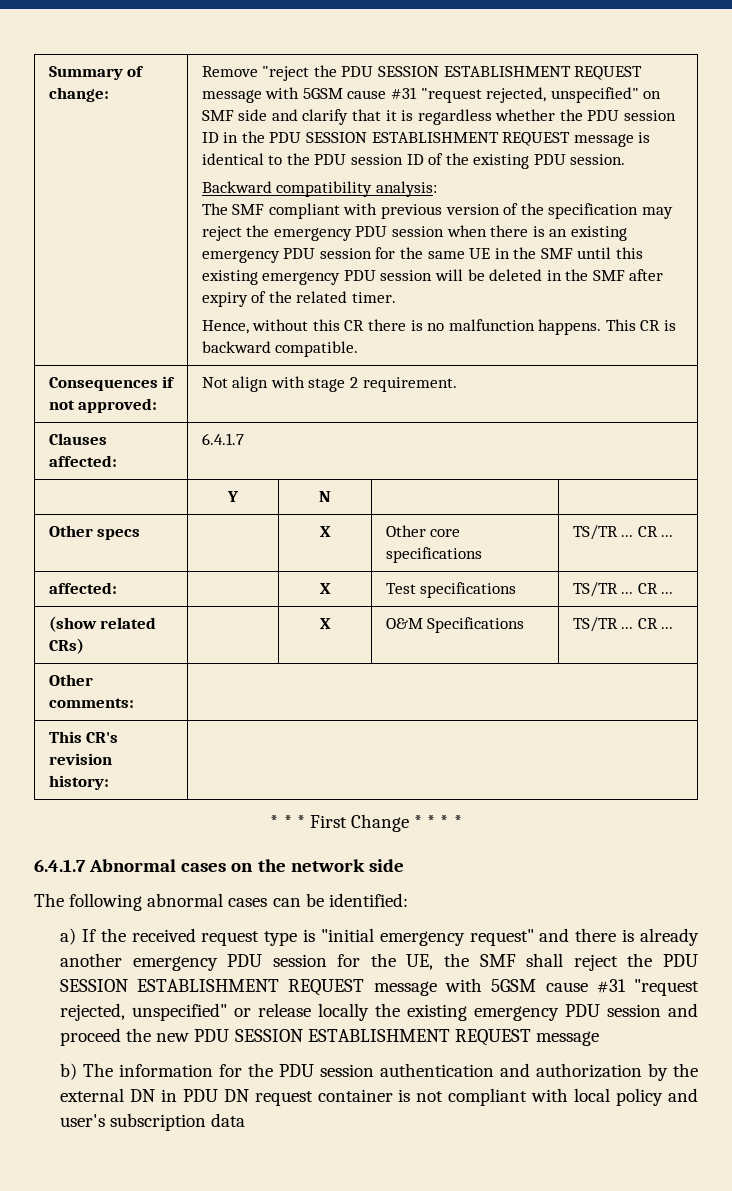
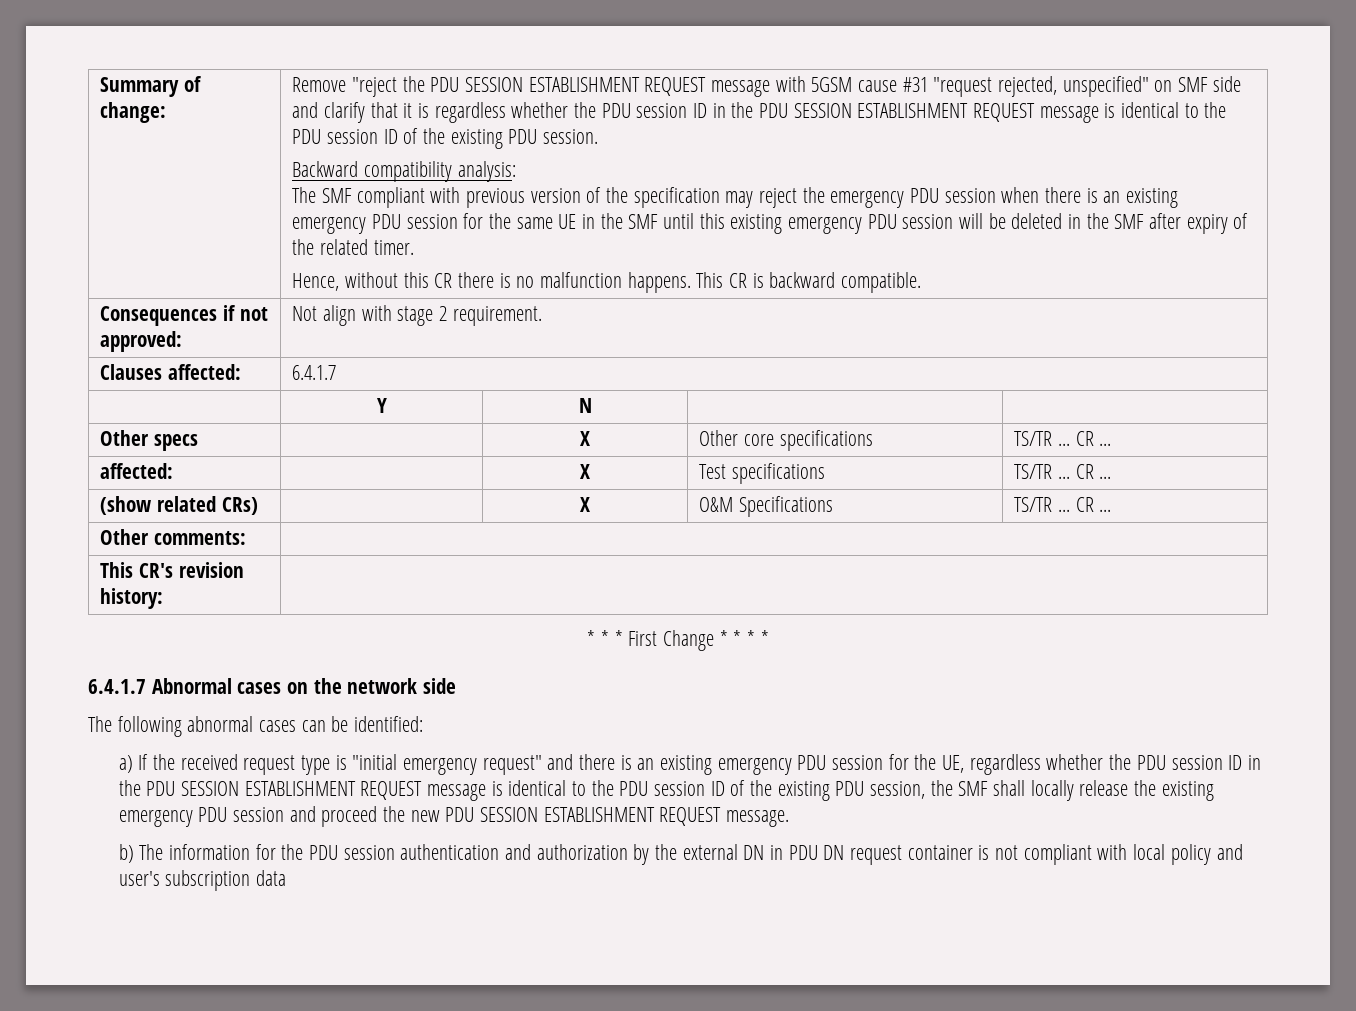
[640,928,700,946] [59,953,122,967] already another -> [637,755,713,775] an existing
[444,953,699,971] [59,978,700,996] [59,1003,369,1021] the SMF shall reject the PDU SESSION ESTABLISHMENT REQUEST message with 5GSM cause #31 "request rejected, unspecified" or release locally -> [969,754,1261,775] [118,780,1129,801] regardless whether the PDU session ID in the PDU SESSION ESTABLISHMENT REQUEST message is identical to the PDU session ID of the existing PDU session, the SMF shall locally release
[535,1031,599,1046] message -> [726,810,790,827] message.

